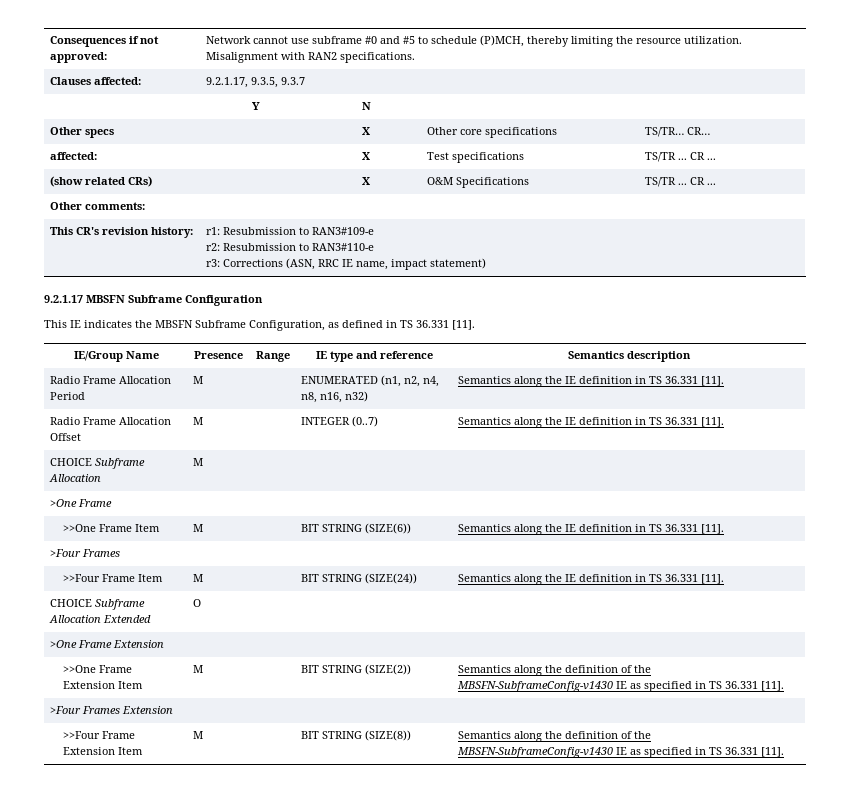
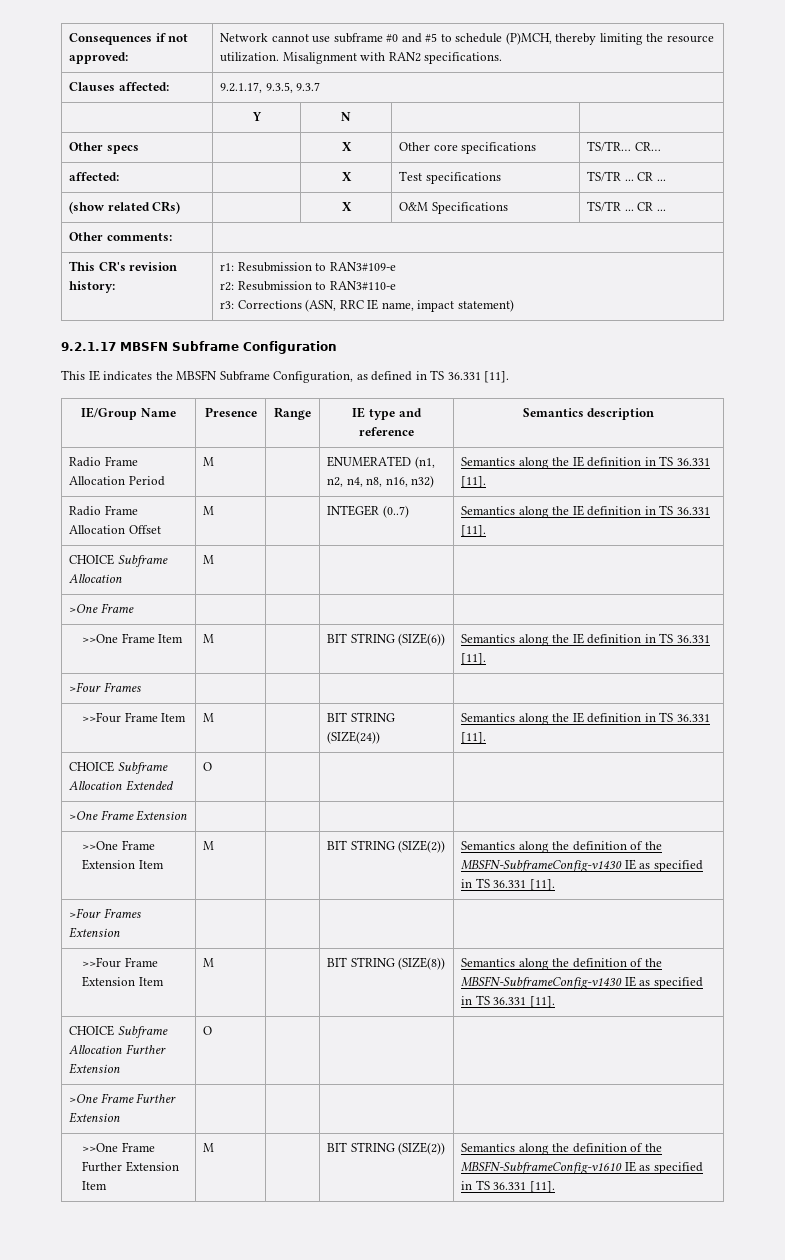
(784, 752) none -> [69,1025,168,1038] [69,1044,166,1054] [69,1063,121,1074] [203,1026,213,1035] [69,1093,177,1103] [69,1112,121,1123] [82,1142,155,1152] [82,1161,179,1172] [82,1181,108,1190] [203,1143,215,1152] [327,1142,446,1155] [461,1143,662,1155] [461,1161,703,1174] [461,1180,555,1193] // CHOICE Subframe Allocation Further Extension | O | | | // >One Frame Further Extension | | | | // >>One Frame Further Extension Item | M | | BIT STRING (SIZE(2)) | Semantics along the definition of the MBSFN-SubframeConfig-v1610 IE as specified in TS 36.331 [11].

